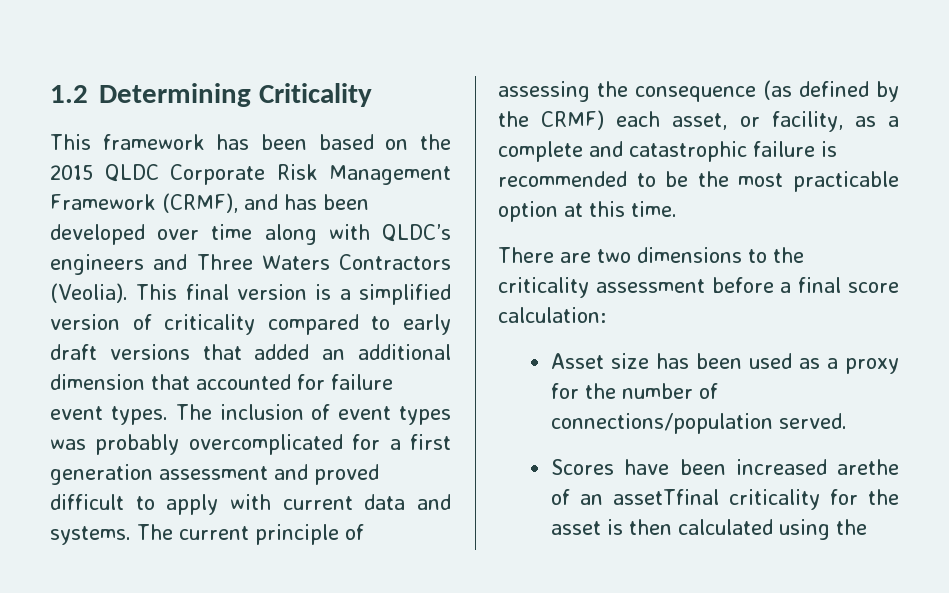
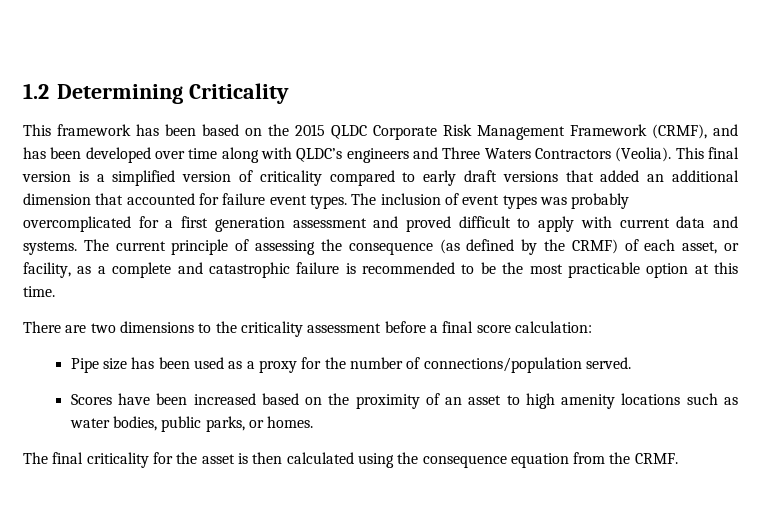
(605, 120) none -> [624,239,639,251] of
[551,353,605,369] Asset -> [70,358,99,373] Pipe
[837,459,899,475] [551,489,720,505] arethe of an assetTfinal -> [261,393,738,409] [69,416,314,432] [23,452,84,464] based on the proximity of an asset to high amenity locations such as water bodies, public parks, or homes. // The final
(868, 527) none -> [422,452,678,468] consequence equation from the CRMF.

